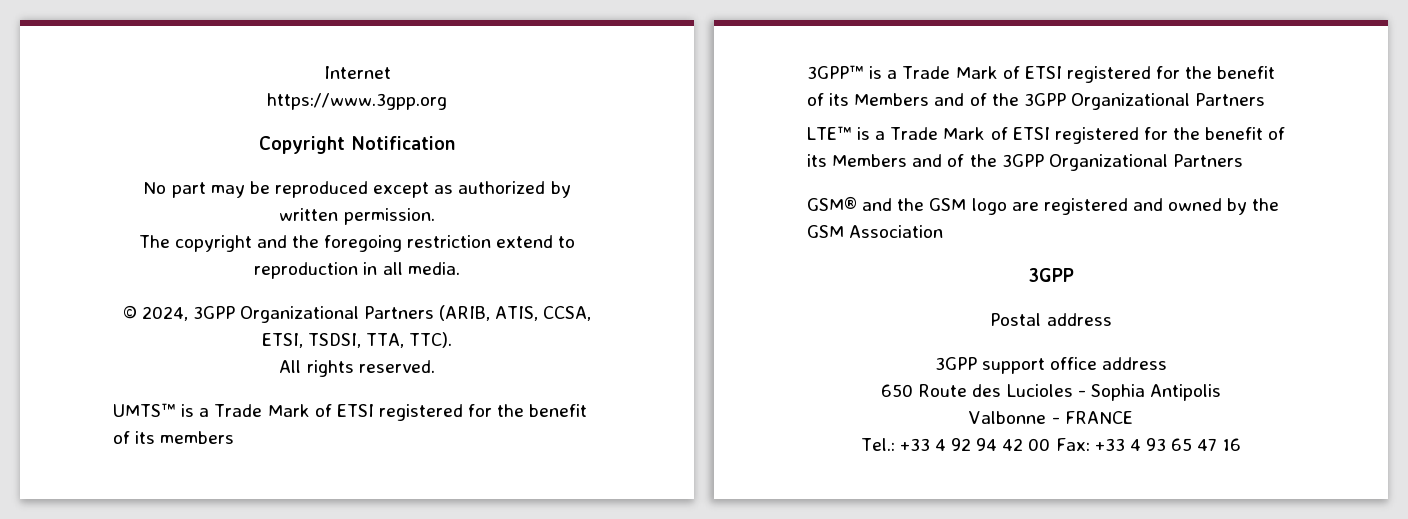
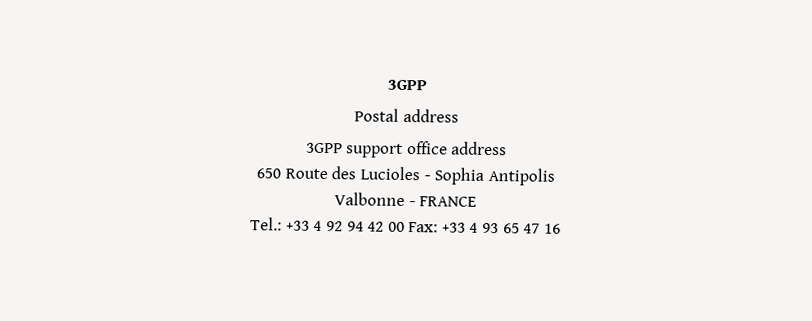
[323,66,391,79] [267,93,448,110] [259,136,455,154] [143,181,571,198] [279,208,435,225] [138,235,576,252] [254,262,460,279] [122,305,592,323] [261,332,453,348] [279,360,435,377] [113,403,588,421] [113,431,235,444] [807,65,1276,83] [807,93,1266,110] [807,126,1286,144] [807,154,1243,171] [807,196,1280,215] [807,225,944,238] Internet // https://www.3gpp.org // Copyright Notification // No part may be reproduced except as authorized by written permission. // The copyright and the foregoing restriction extend to reproduction in all media. // © 2024, 3GPP Organizational Partners (ARIB, ATIS, CCSA, ETSI, TSDSI, TTA, TTC). // All rights reserved. // UMTS™ is a Trade Mark of ETSI registered for the benefit of its members // 3GPP™ is a Trade Mark of ETSI registered for the benefit of its Members and of the 3GPP Organizational Partners // LTE™ is a Trade Mark of ETSI registered for the benefit of its Members and of the 3GPP Organizational Partners // GSM® and the GSM logo are registered and owned by the GSM Association // -> (386, 85) none

